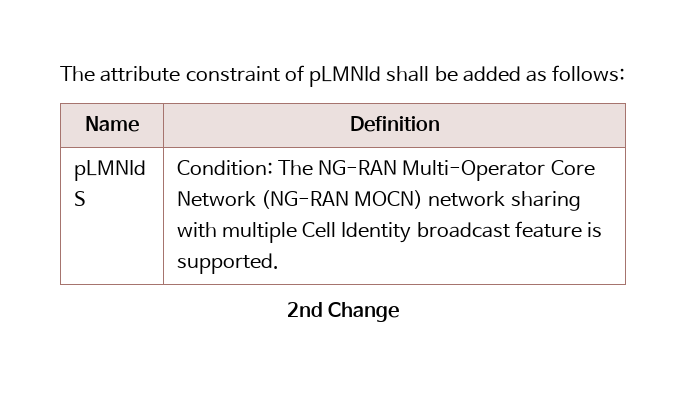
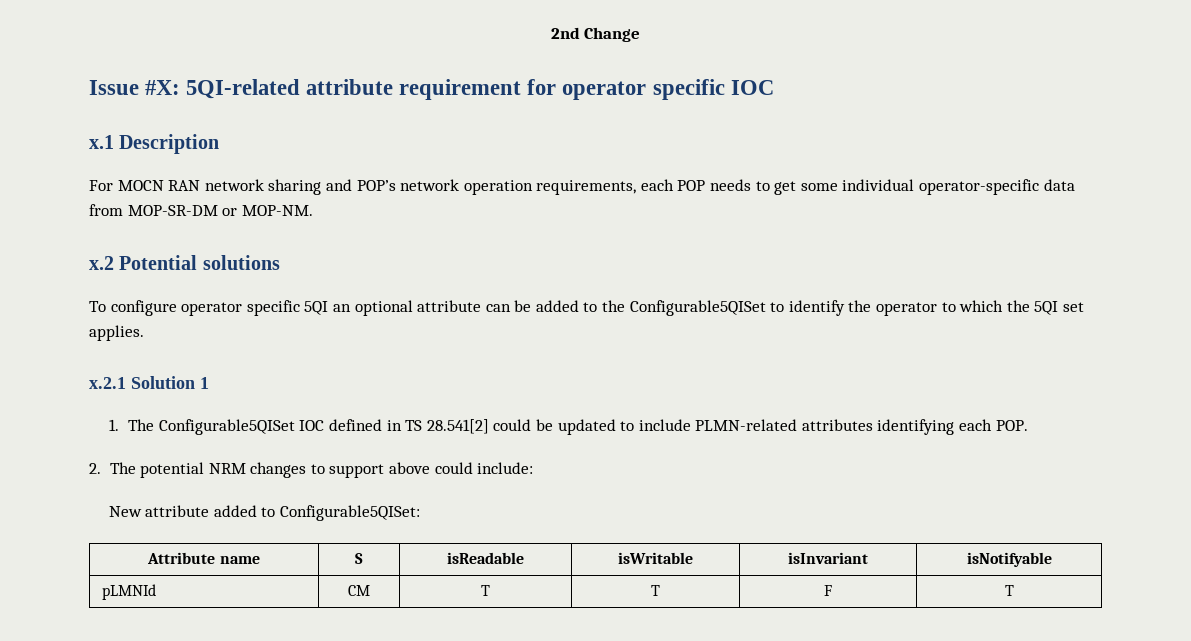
[60,65,626,87] [85,116,140,132] [349,116,440,132] [73,160,146,181] [73,191,86,206] [176,160,595,181] [176,190,581,211] [176,221,603,243] [176,253,279,274] [286,302,400,322] The attribute constraint of pLMNId shall be added as follows: // Name | Definition // pLMNId S | Condition: The NG-RAN Multi-Operator Core Network (NG-RAN MOCN) network sharing with multiple Cell Identity broadcast feature is supported. // 2nd Change -> [550,27,641,42] [89,79,774,100] [89,134,220,154] [89,179,1075,195] [89,204,313,216] [89,255,280,270] [89,300,1084,316] [89,325,144,341] [89,376,209,389] [108,419,1028,435] [89,462,534,478] [108,505,420,521] [147,552,260,564] [355,553,363,564] [447,552,524,564] [618,552,693,564] [788,552,868,564] [966,552,1052,567] [102,584,157,600] [348,585,370,596] [481,585,490,596] [651,585,660,596] [824,585,832,596] [1004,585,1014,596] 2nd Change // Issue #X: 5QI-related attribute requirement for operator specific IOC // x.1 Description // For MOCN RAN network sharing and POP’s network operation requirements, each POP needs to get some individual operator-specific data from MOP-SR-DM or MOP-NM. // x.2 Potential solutions // To configure operator specific 5QI an optional attribute can be added to the Configurable5QISet to identify the operator to which the 5QI set applies. // x.2.1 Solution 1 // 1. The Configurable5QISet IOC defined in TS 28.541[2] could be updated to include PLMN-related attributes identifying each POP. // 2. The potential NRM changes to support above could include: // New attribute added to Configurable5QISet: // Attribute name | S | isReadable | isWritable | isInvariant | isNotifyable // pLMNId | CM | T | T | F | T

